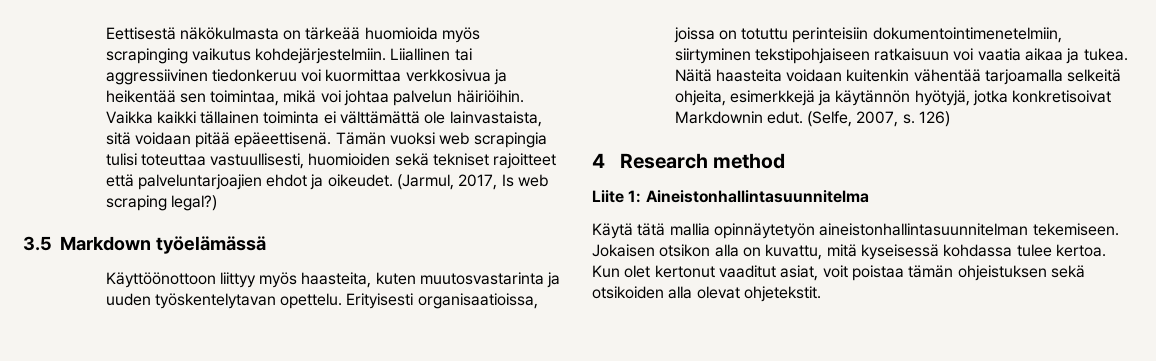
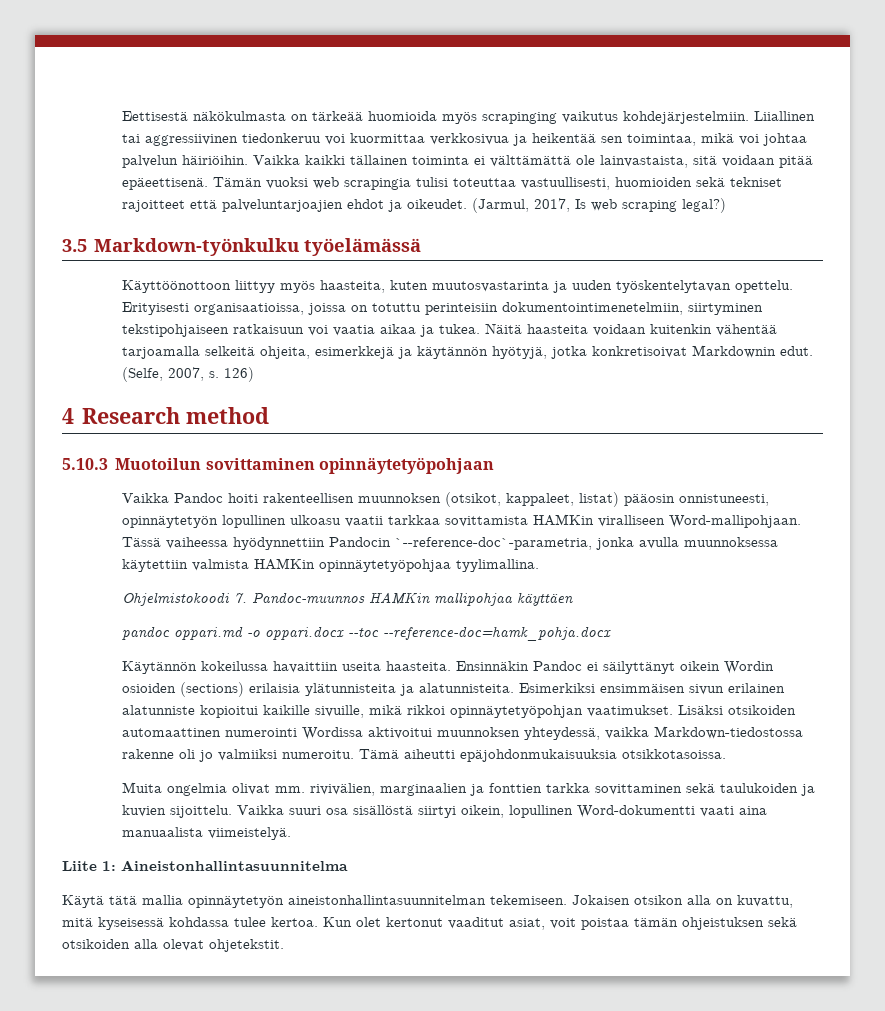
[60,236,151,251] Markdown -> [94,238,300,256] Markdown-työnkulku
(785, 161) none -> [62,457,494,474] [122,492,770,507] [122,514,802,528] [122,537,779,550] [122,558,540,572] [122,592,574,606] [122,626,612,641] [122,661,775,674] [122,682,786,697] [122,705,797,718] [122,726,804,740] [122,749,727,762] [122,782,816,796] [122,805,768,818] [122,827,292,840] // 5.10.3 Muotoilun sovittaminen opinnäytetyöpohjaan // Vaikka Pandoc hoiti rakenteellisen muunnoksen (otsikot, kappaleet, listat) pääosin onnistuneesti, opinnäytetyön lopullinen ulkoasu vaatii tarkkaa sovittamista HAMKin viralliseen Word-mallipohjaan. Tässä vaiheessa hyödynnettiin Pandocin `--reference-doc`-parametria, jonka avulla muunnoksessa käytettiin valmista HAMKin opinnäytetyöpohjaa tyylimallina. // Ohjelmistokoodi 7. Pandoc-muunnos HAMKin mallipohjaa käyttäen // pandoc oppari.md -o oppari.docx --toc --reference-doc=hamk_pohja.docx // Käytännön kokeilussa havaittiin useita haasteita. Ensinnäkin Pandoc ei säilyttänyt oikein Wordin osioiden (sections) erilaisia ylätunnisteita ja alatunnisteita. Esimerkiksi ensimmäisen sivun erilainen alatunniste kopioitui kaikille sivuille, mikä rikkoi opinnäytetyöpohjan vaatimukset. Lisäksi otsikoiden automaattinen numerointi Wordissa aktivoitui muunnoksen yhteydessä, vaikka Markdown-tiedostossa rakenne oli jo valmiiksi numeroitu. Tämä aiheutti epäjohdonmukaisuuksia otsikkotasoissa. // Muita ongelmia olivat mm. rivivälien, marginaalien ja fonttien tarkka sovittaminen sekä taulukoiden ja kuvien sijoittelu. Vaikka suuri osa sisällöstä siirtyi oikein, lopullinen Word-dokumentti vaati aina manuaalista viimeistelyä.

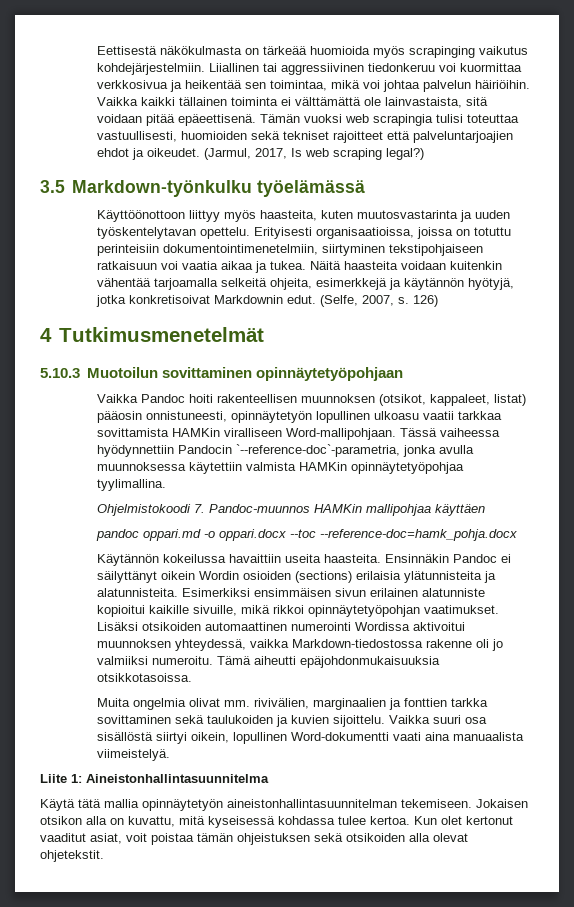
[82,407,270,424] Research method -> [58,327,264,342] Tutkimusmenetelmät

